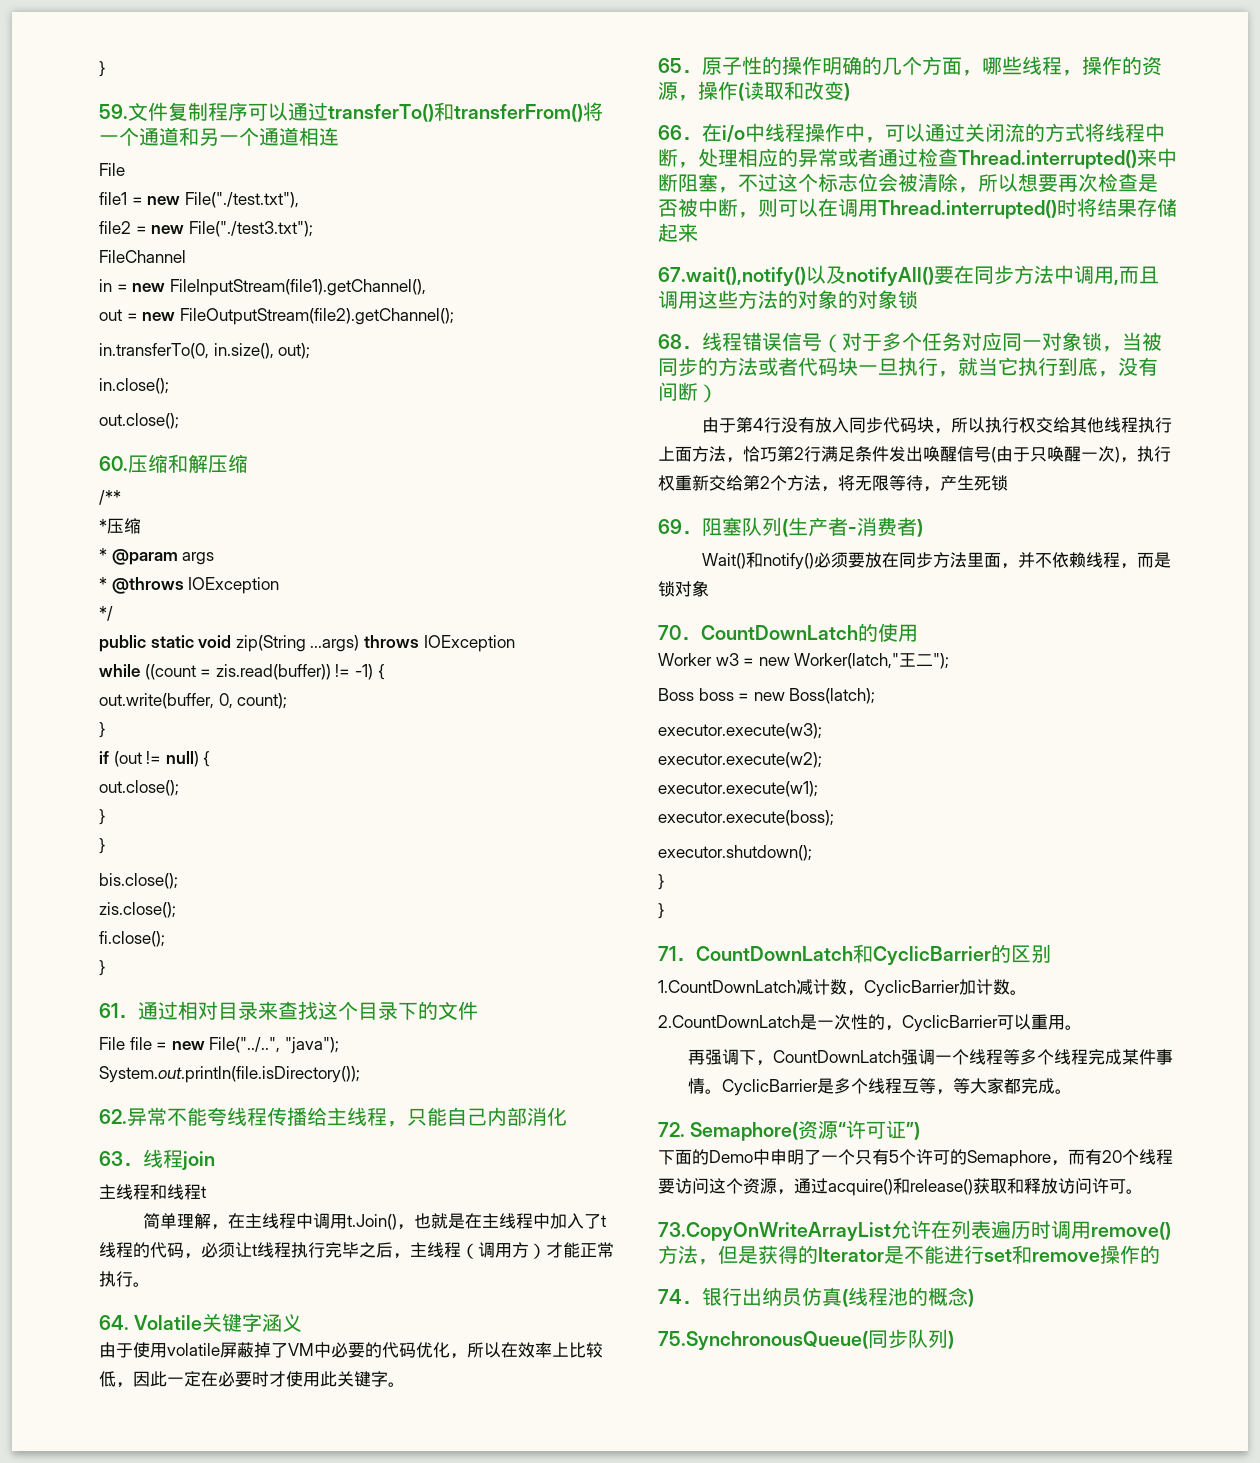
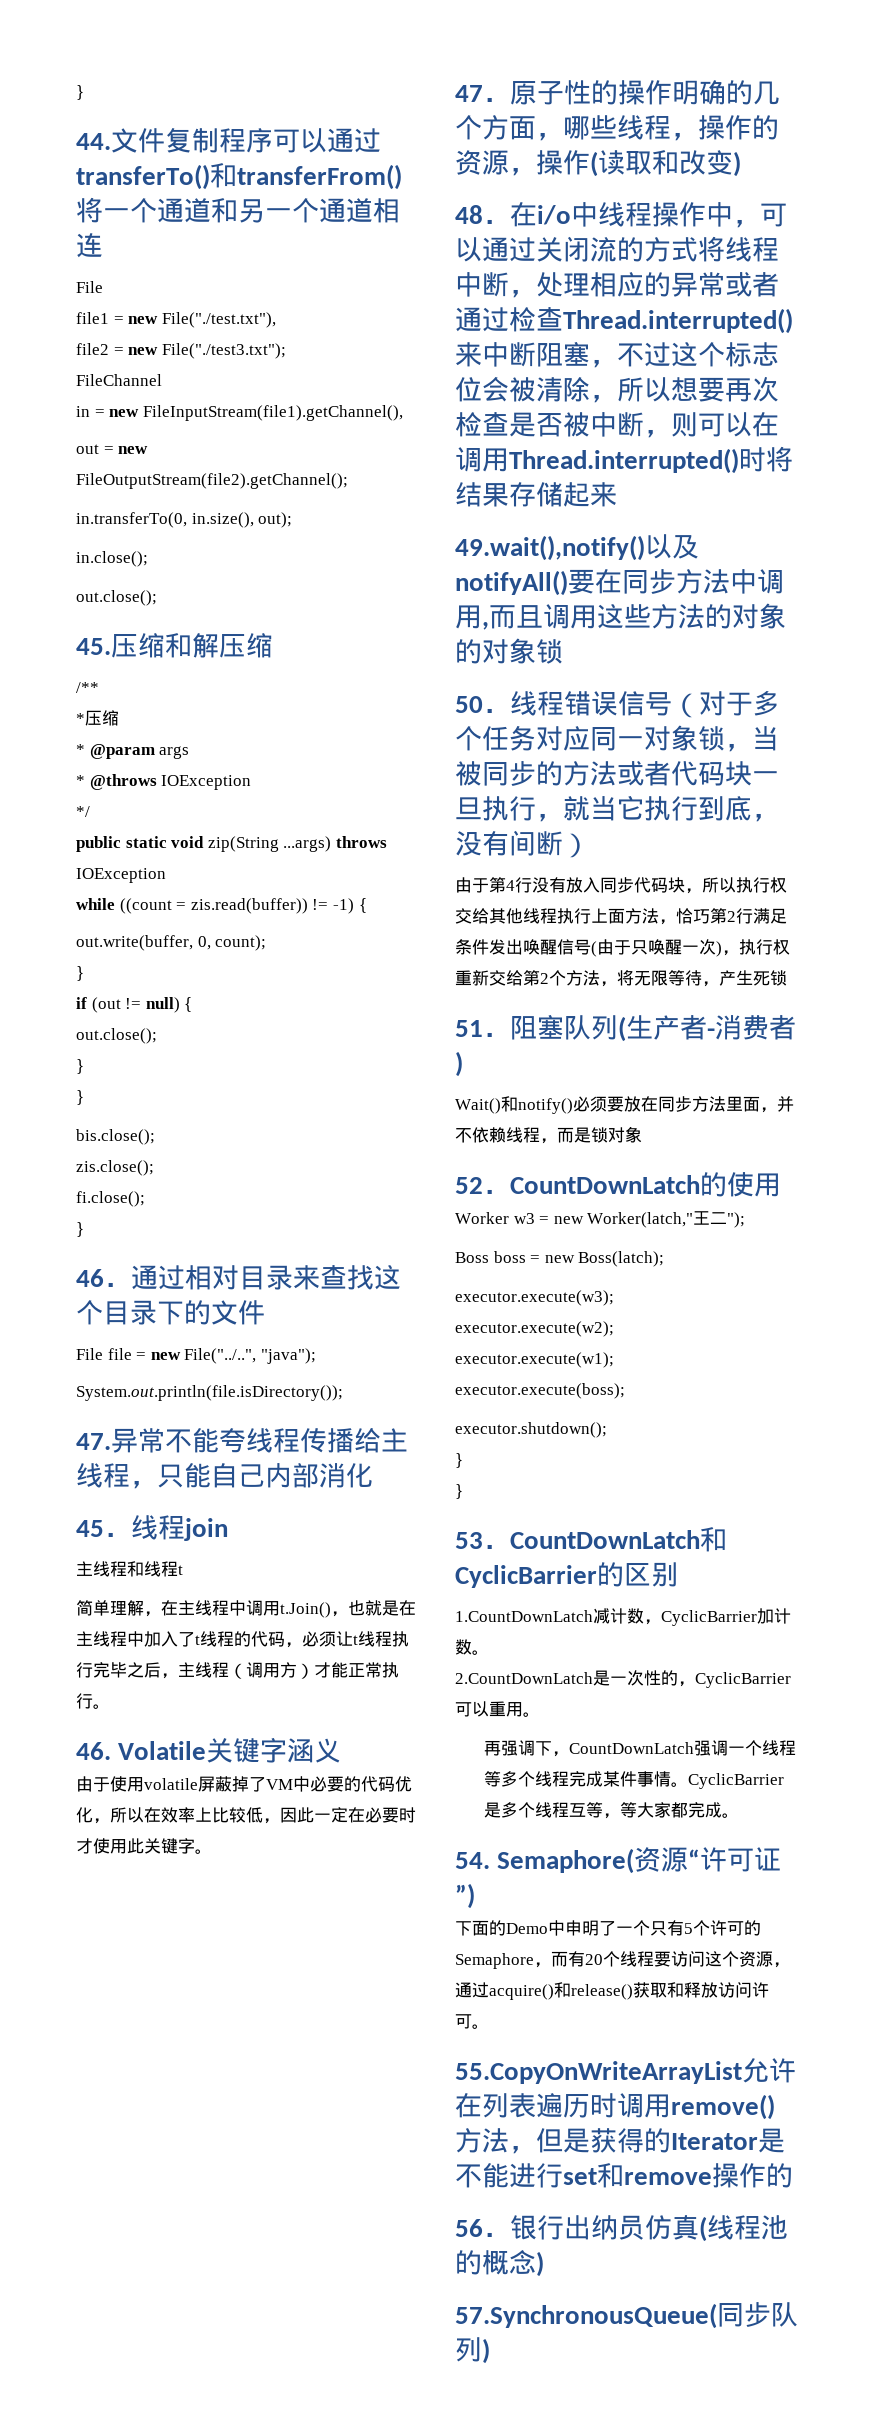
[99,61,106,77] [99,104,128,119] } // 59. -> [76,85,84,100] [76,133,111,150] } // 44.
[99,456,128,471] 60. -> [76,638,111,655] 45.
[99,1003,118,1018] 61 -> [76,1269,104,1287] 46
[99,1109,127,1124] 62. -> [76,1433,111,1450] 47.
[99,1151,123,1166] 63 -> [76,1520,104,1537] 45
[99,1315,129,1330] 64. -> [76,1742,111,1760] 46.
[658,58,682,73] 65 -> [455,85,483,102] 47
[658,125,682,140] 66 -> [455,205,483,224] 48
[658,267,806,286] 67.wait(),notify() -> [455,535,645,561] 49.wait(),notify()
[658,334,682,349] 68 -> [455,696,483,713] 50
[658,519,682,534] 69 -> [455,1020,483,1037] 51
[658,625,681,640] 70 -> [455,1177,483,1194] 52
[658,946,676,961] 71 -> [455,1532,483,1549] 53
[658,1122,685,1137] 72. -> [455,1852,490,1869] 54.
[658,1222,891,1241] 73.CopyOnWriteArrayList -> [455,2061,742,2084] 55.CopyOnWriteArrayList
[658,1289,682,1304] 74 -> [455,2219,483,2237] 56
[658,1331,868,1350] 75.SynchronousQueue( -> [455,2303,717,2329] 57.SynchronousQueue(

